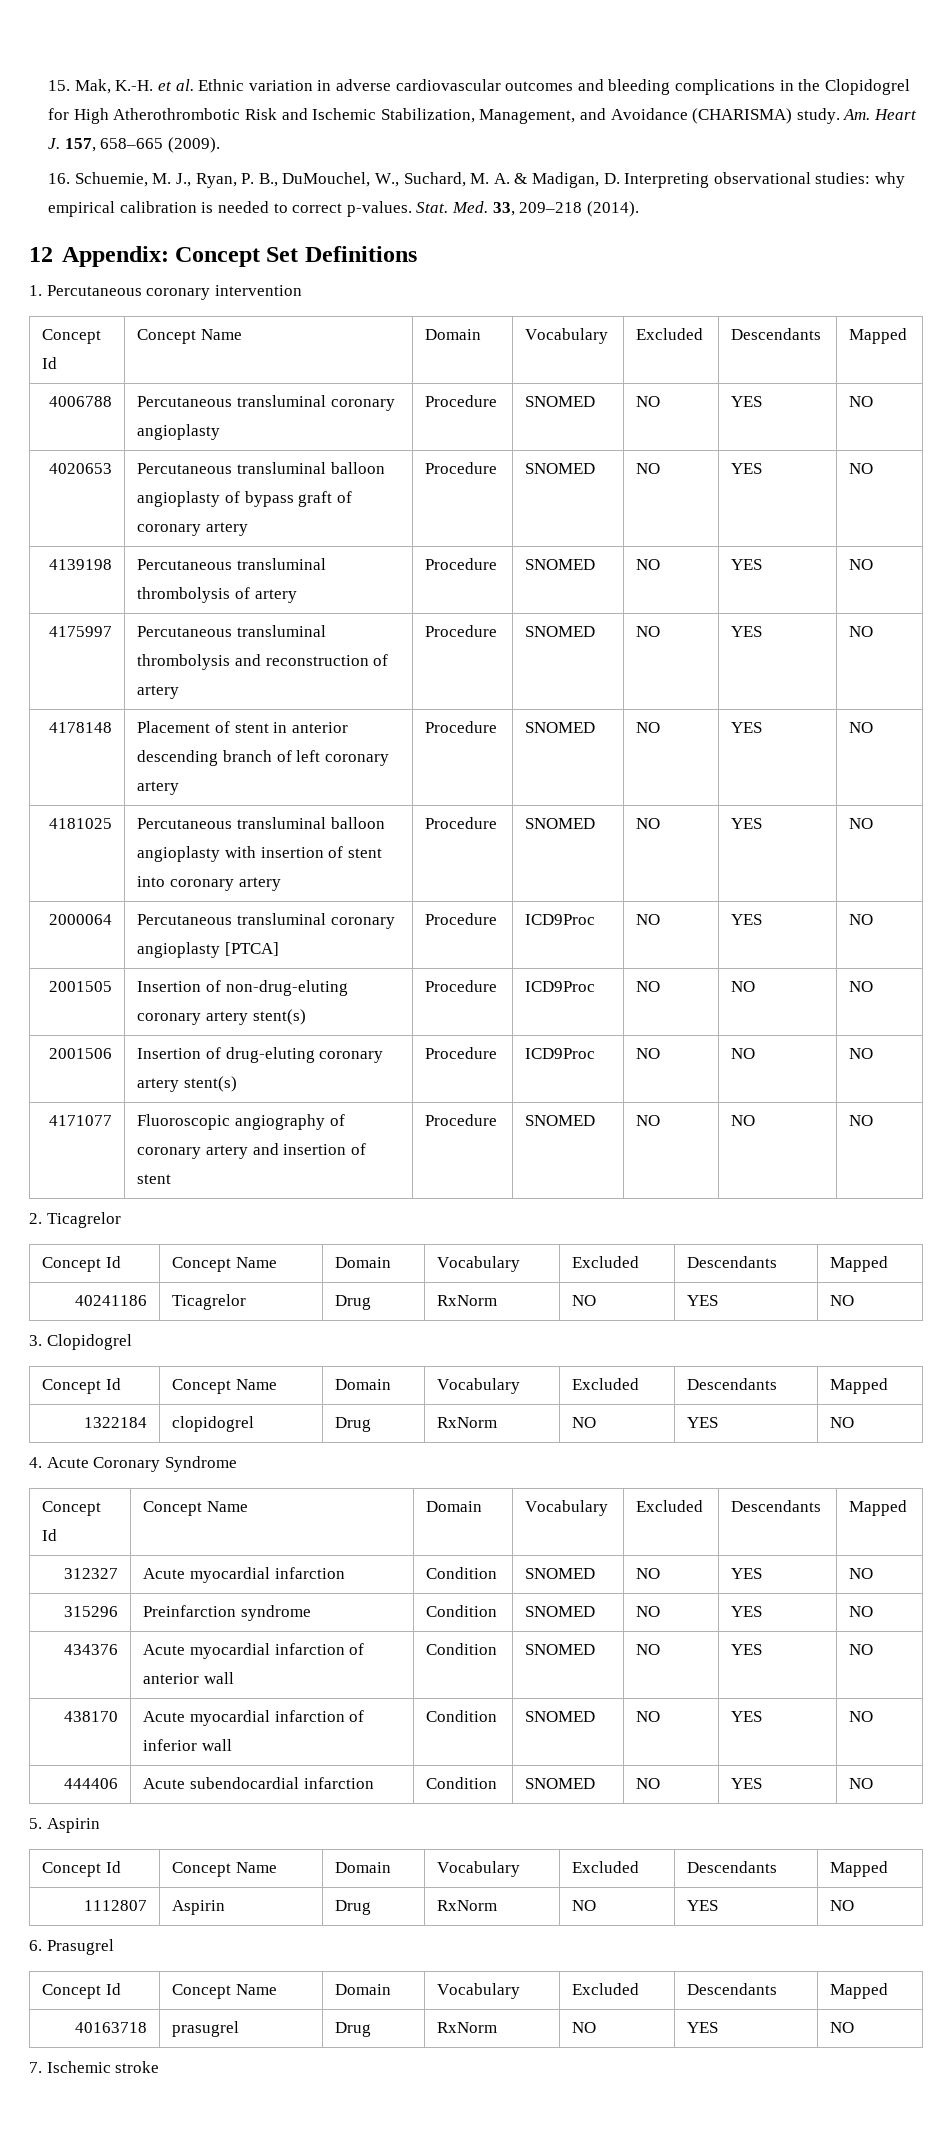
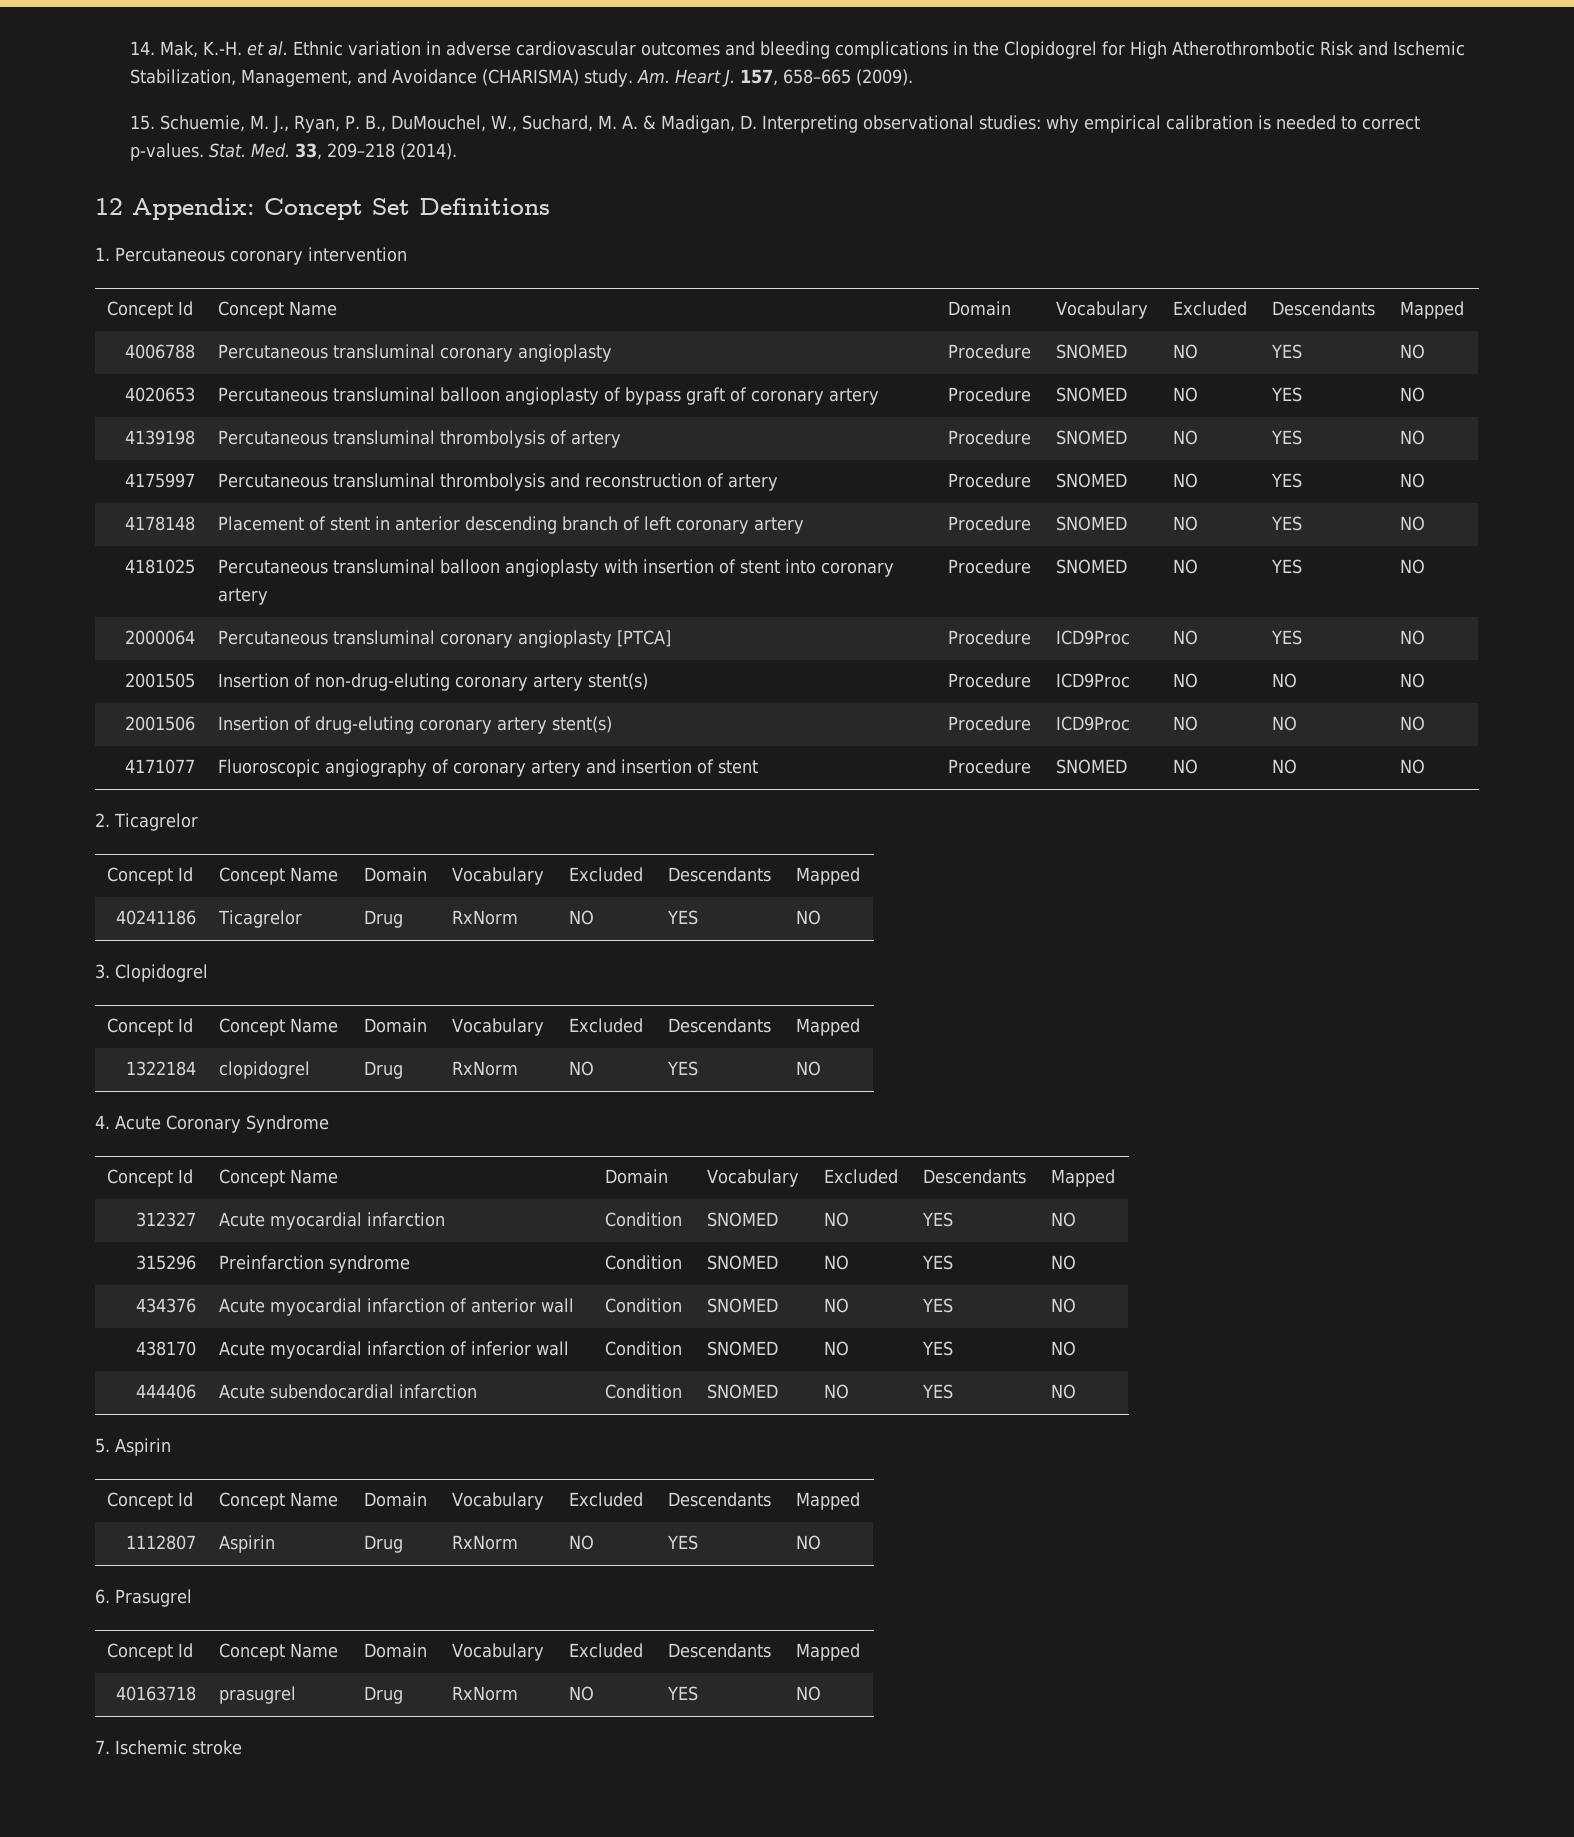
[48,80,71,91] 15. -> [129,41,155,55] 14.
[48,173,71,184] 16. -> [129,115,155,130] 15.

